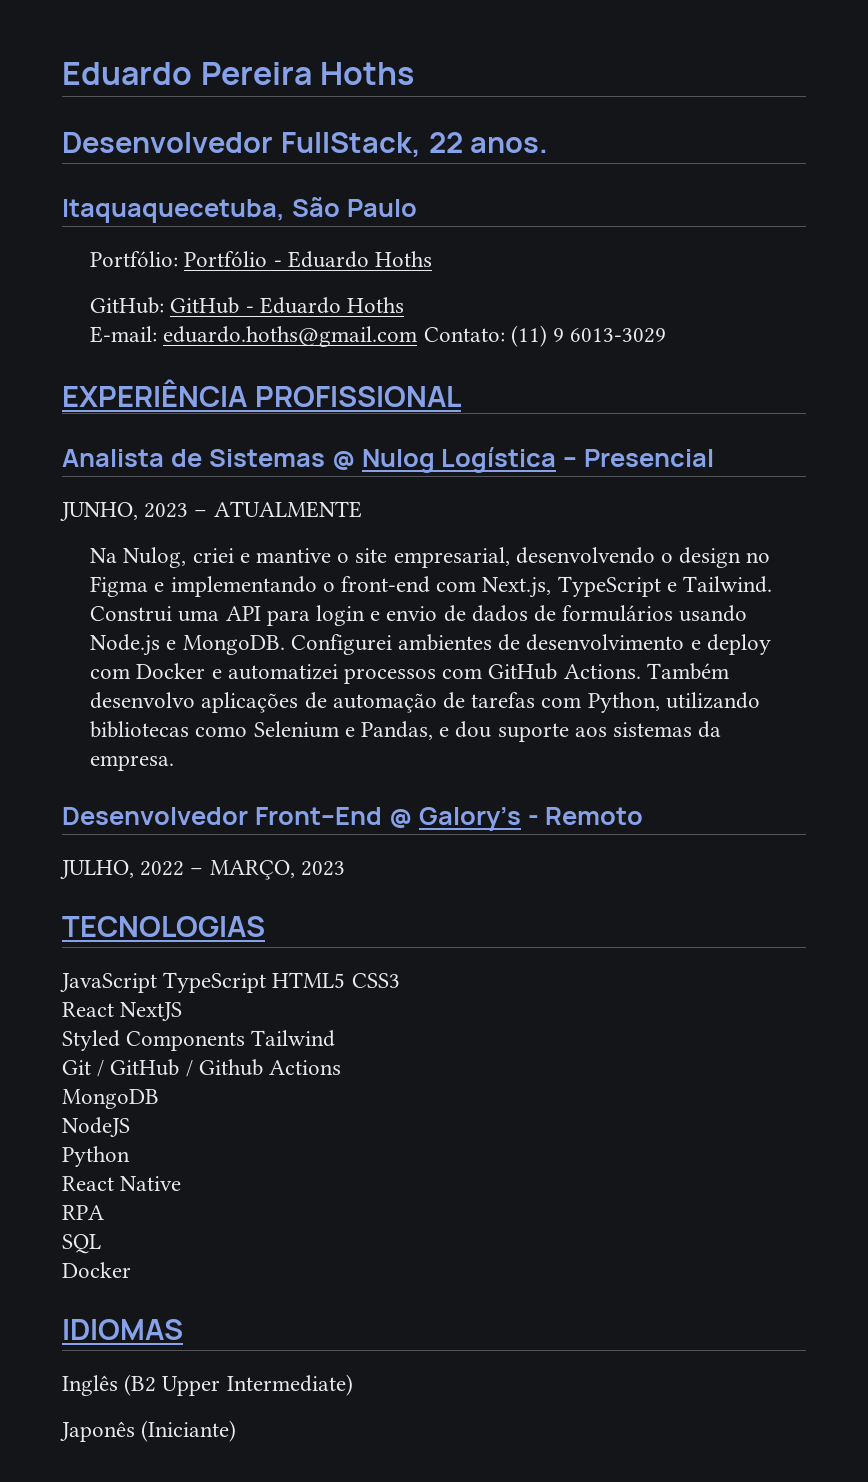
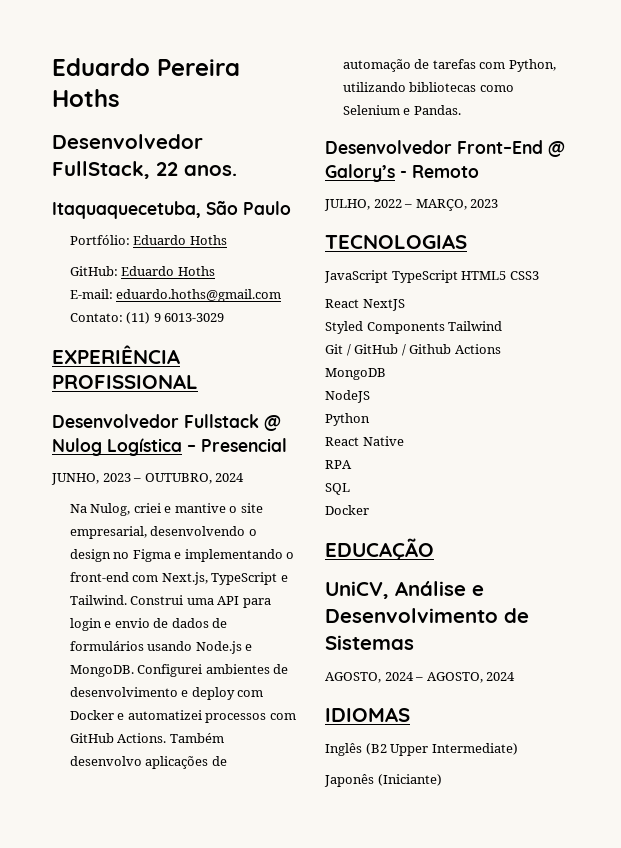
[184,251,282,267] Portfólio - -> (130, 240) none
[170,297,254,314] GitHub - -> (118, 271) none
[62,449,325,467] Analista de Sistemas -> [52,414,259,428] Desenvolvedor Fullstack
[213,501,362,518] ATUALMENTE -> [144,473,245,484] OUTUBRO, 2024
[360,721,722,742] [90,755,175,771] Pandas, e dou suporte aos sistemas da empresa. -> [413,105,461,115] Pandas.
(131, 1270) none -> [325,538,434,560] [325,581,484,599] [325,608,529,623] [325,635,414,650] [325,672,516,683] // EDUCAÇÃO // UniCV, Análise e Desenvolvimento de Sistemas // AGOSTO, 2024 – AGOSTO, 2024

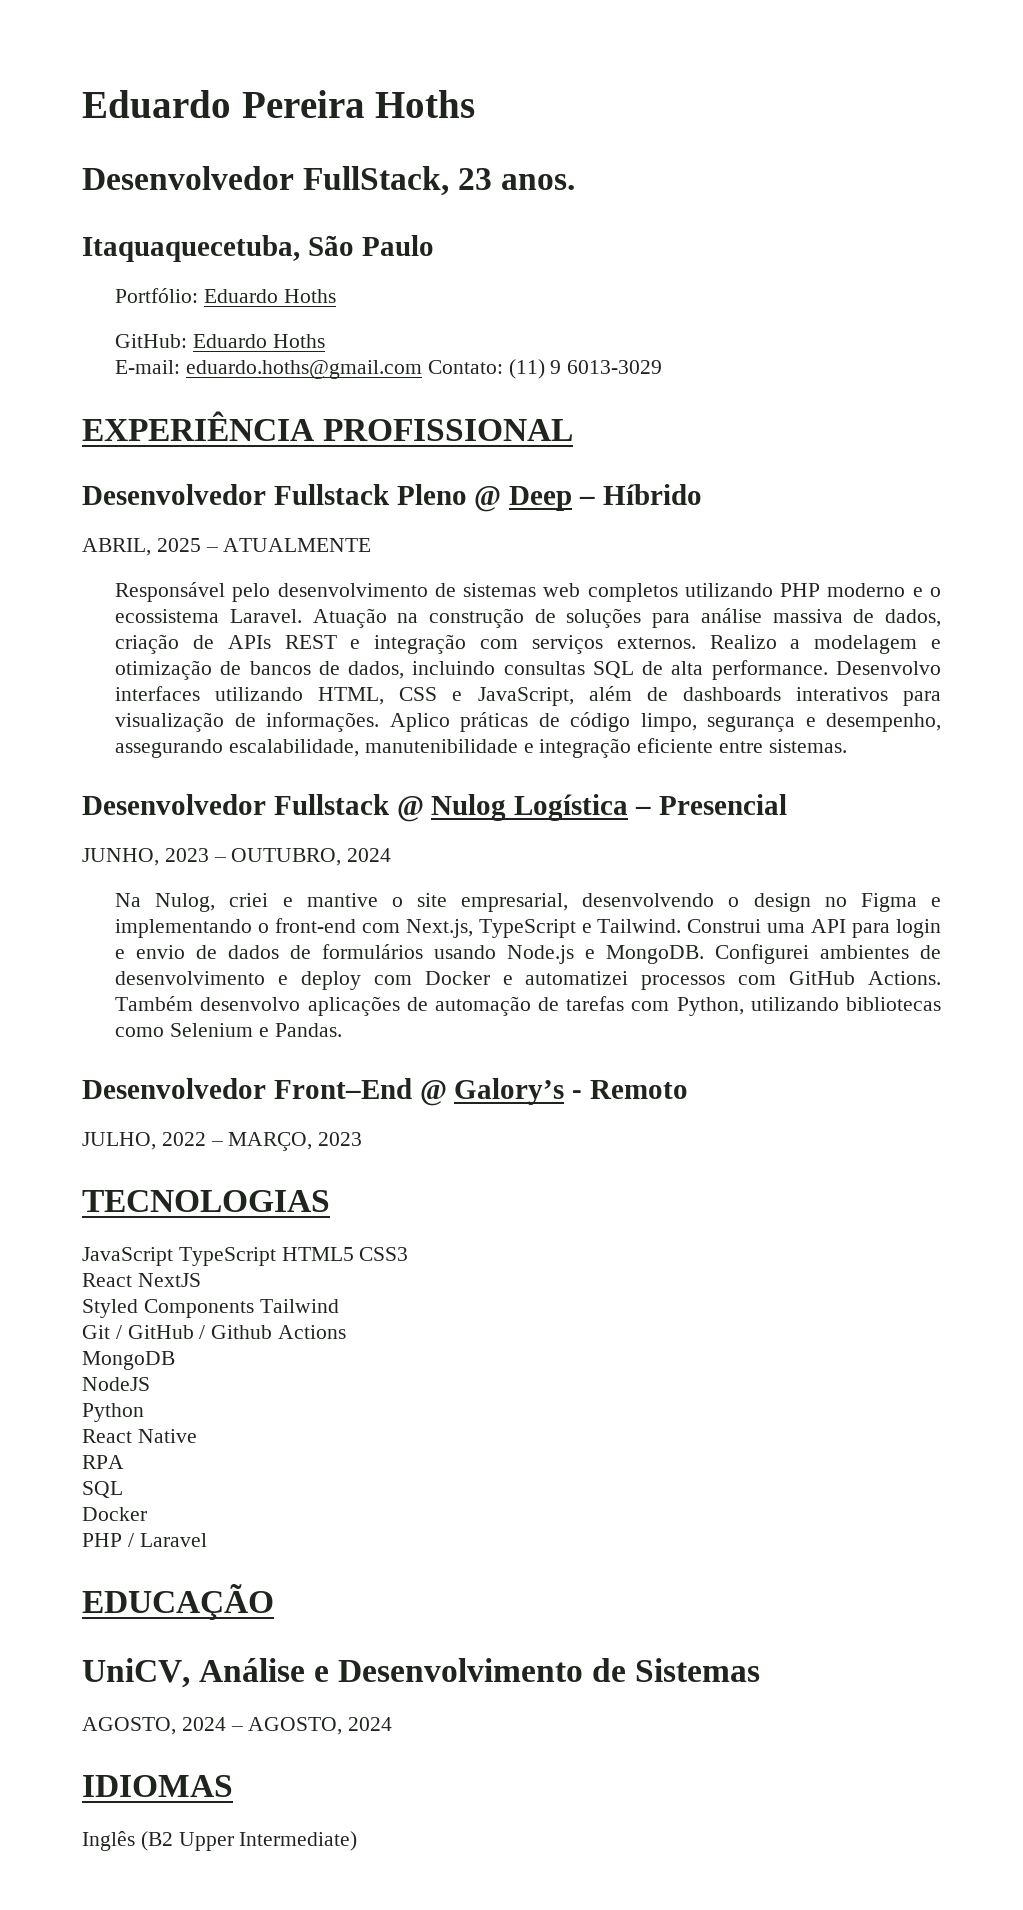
[156,162,178,176] 22 -> [458,168,493,190] 23
(198, 381) none -> [82,484,702,512] [82,538,372,556] [115,582,941,602] [115,608,941,628] [115,634,941,654] [115,660,941,680] [115,686,941,706] [115,712,941,732] [115,738,847,758] // Desenvolvedor Fullstack Pleno @ Deep – Híbrido // ABRIL, 2025 – ATUALMENTE // Responsável pelo desenvolvimento de sistemas web completos utilizando PHP moderno e o ecossistema Laravel. Atuação na construção de soluções para análise massiva de dados, criação de APIs REST e integração com serviços externos. Realizo a modelagem e otimização de bancos de dados, incluindo consultas SQL de alta performance. Desenvolvo interfaces utilizando HTML, CSS e JavaScript, além de dashboards interativos para visualização de informações. Aplico práticas de código limpo, segurança e desempenho, assegurando escalabilidade, manutenibilidade e integração eficiente entre sistemas.
(369, 510) none -> [82,1533,207,1547] // PHP / Laravel
[324,774,442,787] // Japonês (Iniciante) -> (358, 1841) none

